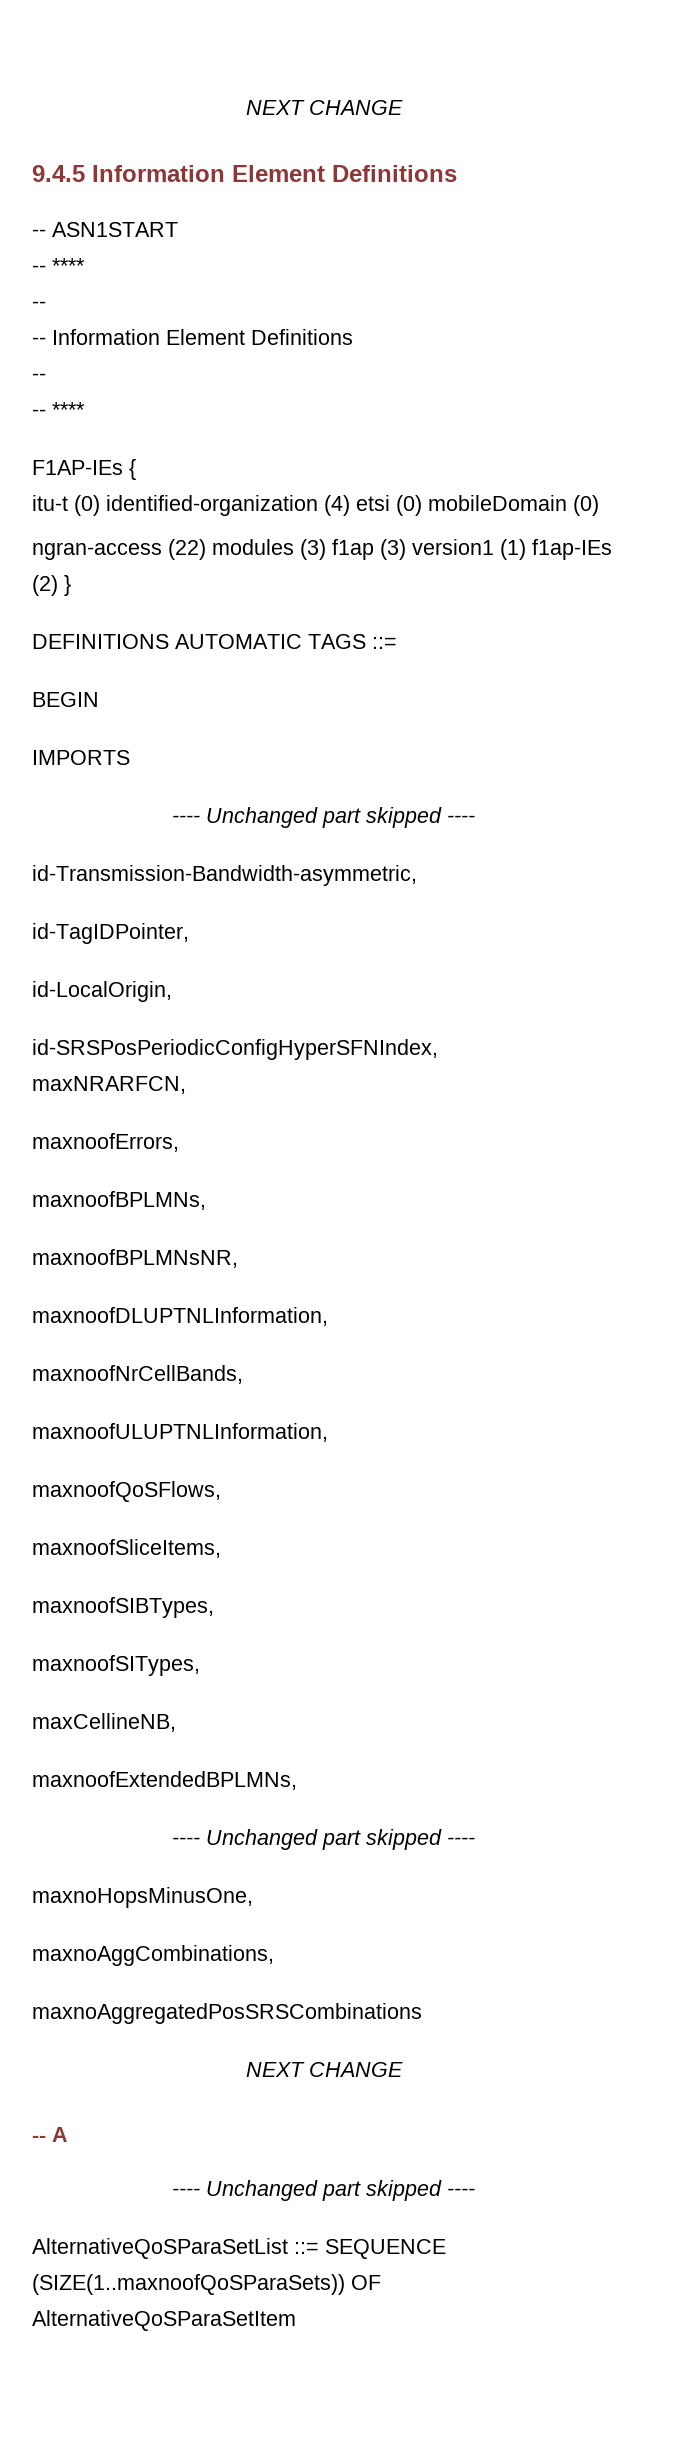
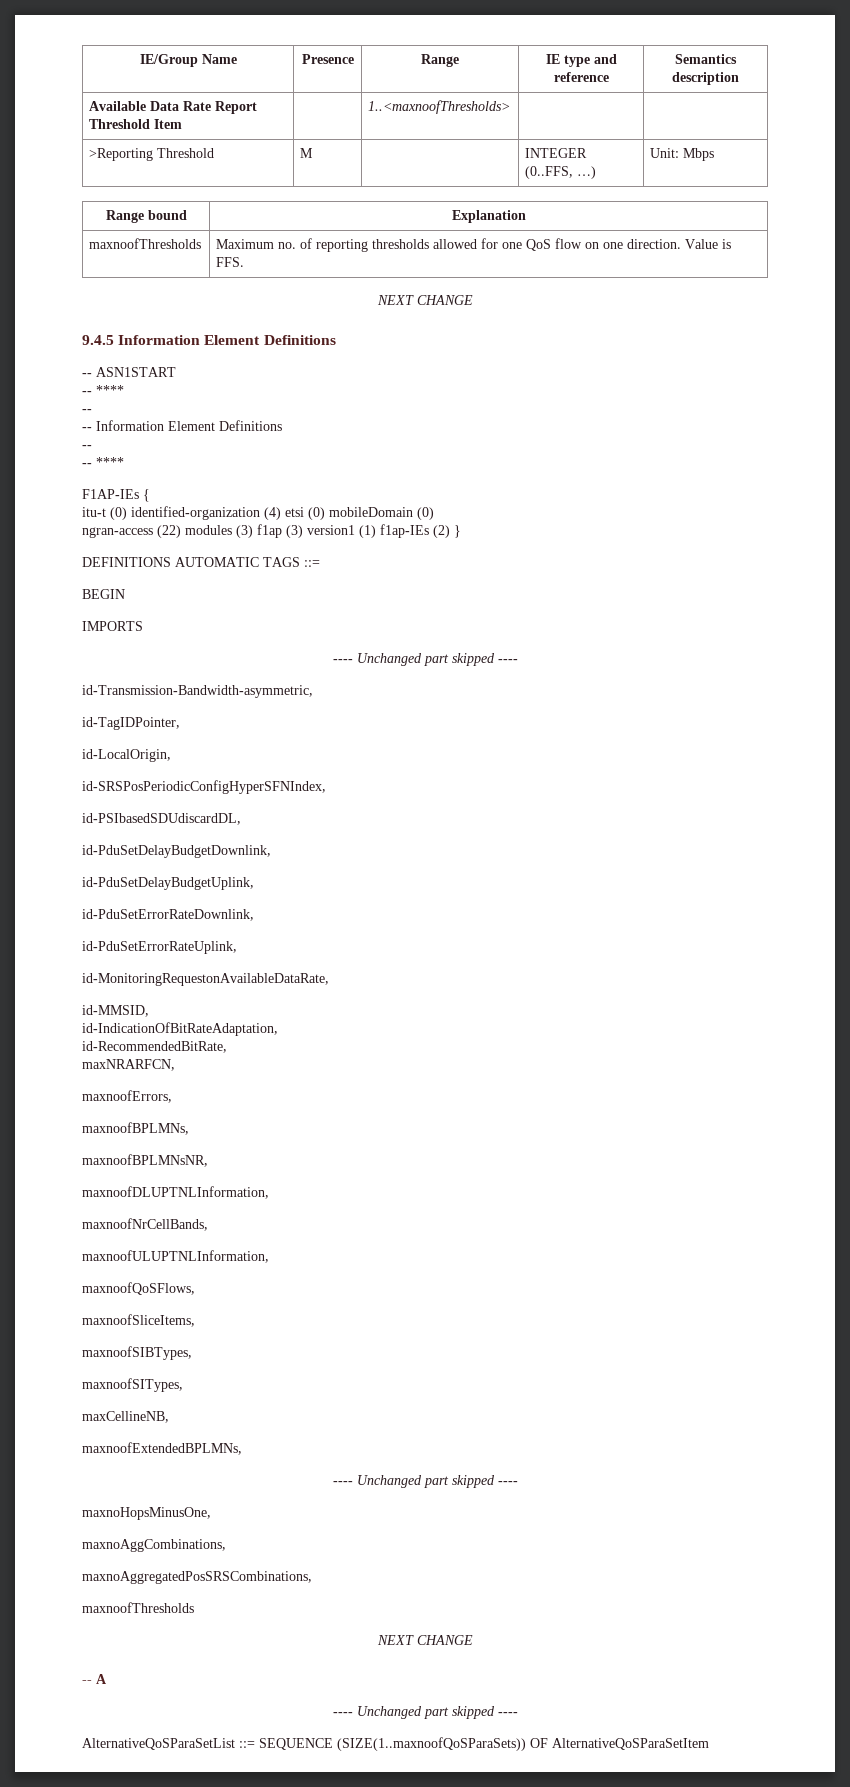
(245, 107) none -> [139,54,237,67] [301,54,354,64] [421,54,459,67] [545,54,617,67] [553,72,609,82] [675,54,737,64] [672,72,739,85] [89,101,258,114] [89,119,183,129] [368,100,511,114] [89,148,215,161] [300,148,314,158] [525,148,588,158] [525,166,597,179] [650,148,715,161] [105,210,187,223] [451,210,526,223] [89,238,202,249] [216,238,732,252] [216,257,245,267] IE/Group Name | Presence | Range | IE type and reference | Semantics description // Available Data Rate Report Threshold Item | | 1..<maxnoofThresholds> | | // >Reporting Threshold | M | | INTEGER (0..FFS, …) | Unit: Mbps // Range bound | Explanation // maxnoofThresholds | Maximum no. of reporting thresholds allowed for one QoS flow on one direction. Value is FFS. //
(438, 1049) none -> [82,813,241,825] [82,845,271,858] [82,877,254,890] [82,909,254,921] [82,941,237,954] [82,973,329,986] [82,1005,149,1017] [82,1022,278,1036] [82,1041,227,1053] // id-PSIbasedSDUdiscardDL, // id-PduSetDelayBudgetDownlink, // id-PduSetDelayBudgetUplink, // id-PduSetErrorRateDownlink, // id-PduSetErrorRateUplink, // id-MonitoringRequestonAvailableDataRate, // id-MMSID, // id-IndicationOfBitRateAdaptation, // id-RecommendedBitRate,
[32,2003,422,2024] maxnoAggregatedPosSRSCombinations -> [82,1571,312,1584] [82,1602,194,1613] maxnoAggregatedPosSRSCombinations, // maxnoofThresholds

